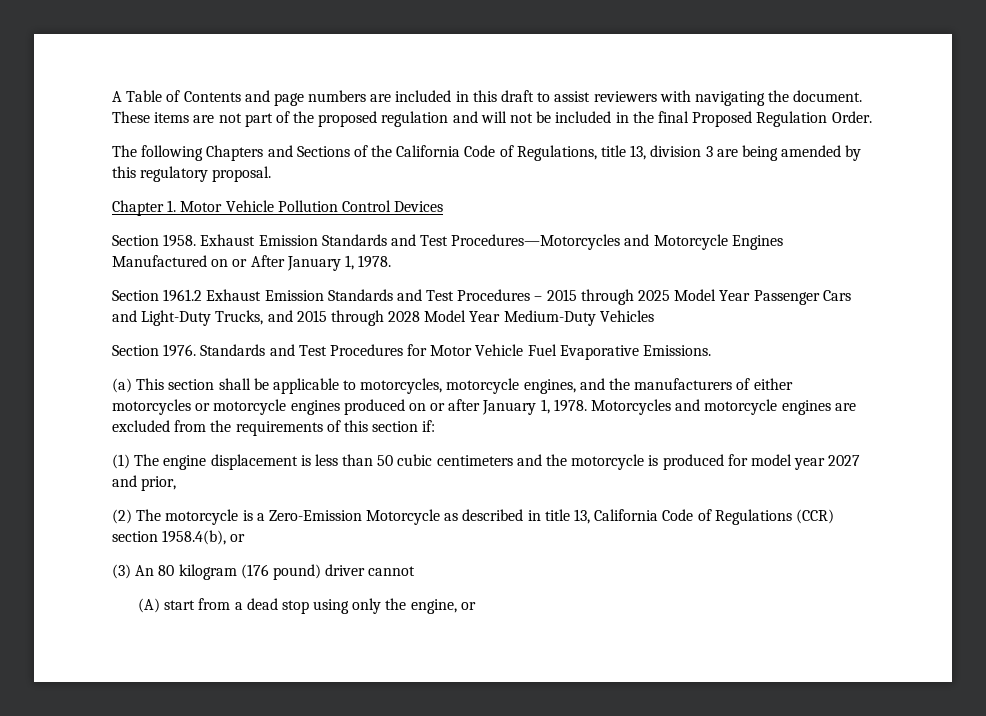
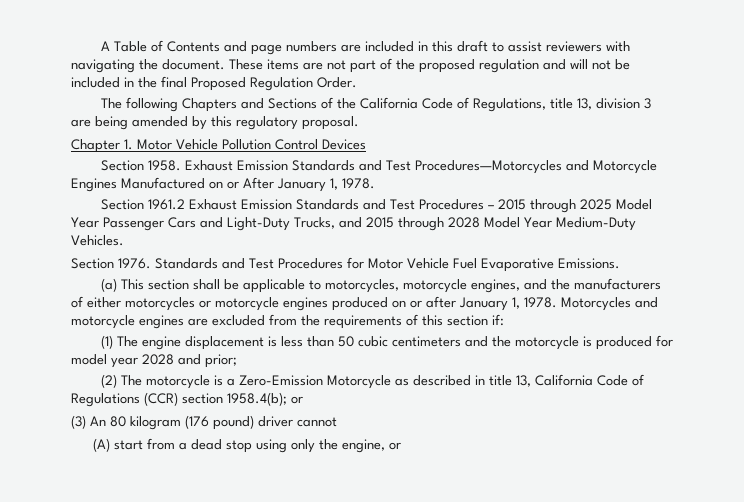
[599,310,654,322] Vehicles -> [71,235,124,246] Vehicles.
[828,455,861,466] [112,475,177,491] 2027 and prior, -> [142,354,237,368] 2028 and prior;
[162,530,227,545] 1958.4(b), -> [227,392,287,406] 1958.4(b);

